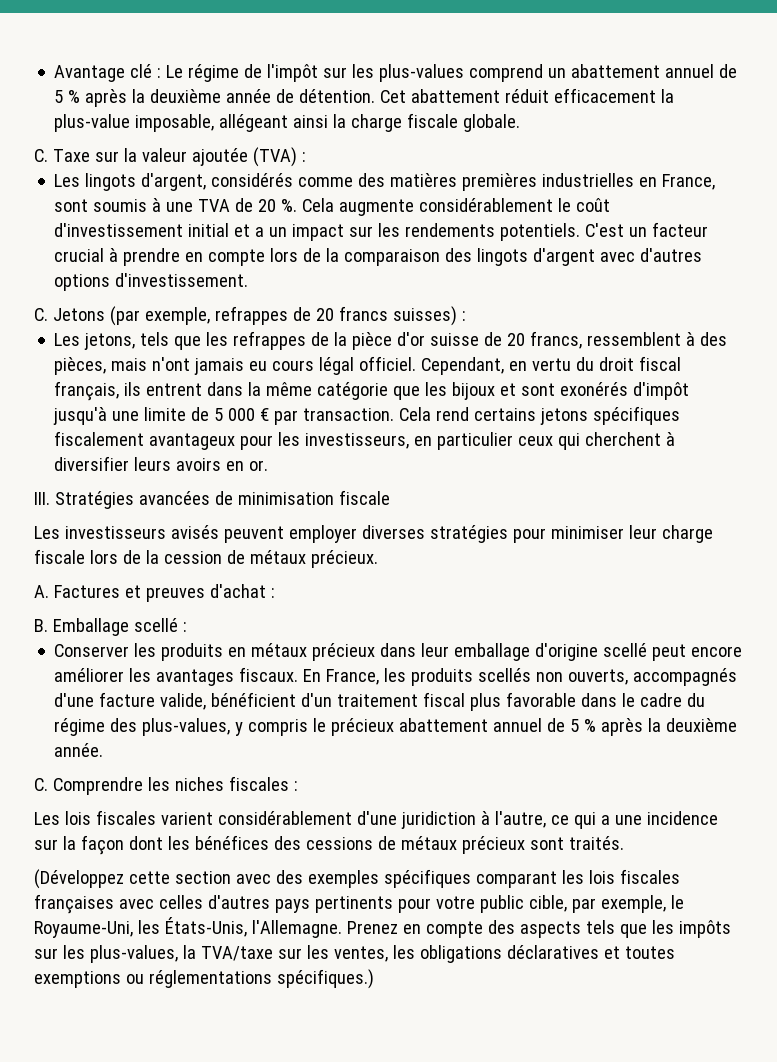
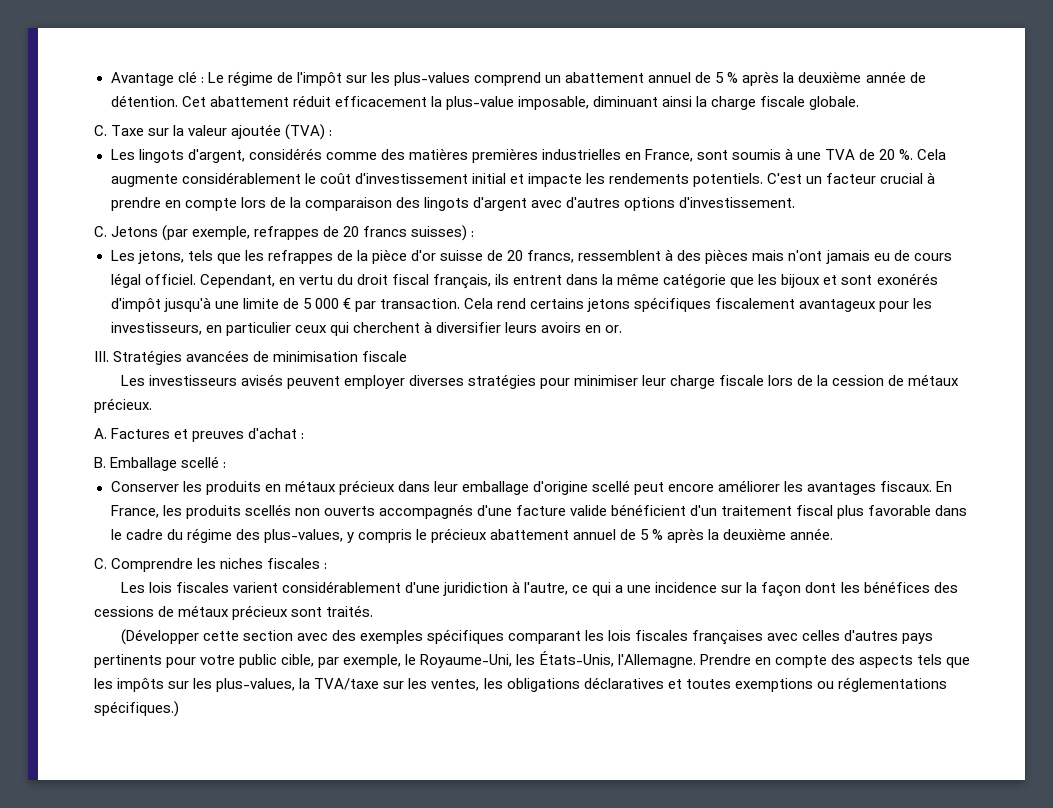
[219,114,289,132] allégeant -> [592,96,658,107] diminuant
[255,224,374,241] a un impact sur -> [527,173,582,187] impacte
[54,357,107,375] pièces, -> [705,249,749,264] pièces
(268, 366) none -> [893,250,910,261] de
[568,669,629,685] ouverts, -> [323,506,375,516] ouverts
[160,693,207,710] valide, -> [569,505,607,516] valide
[34,869,124,889] (Développez -> [120,629,199,645] (Développer
[346,921,398,934] Prenez -> [699,654,751,665] Prendre

